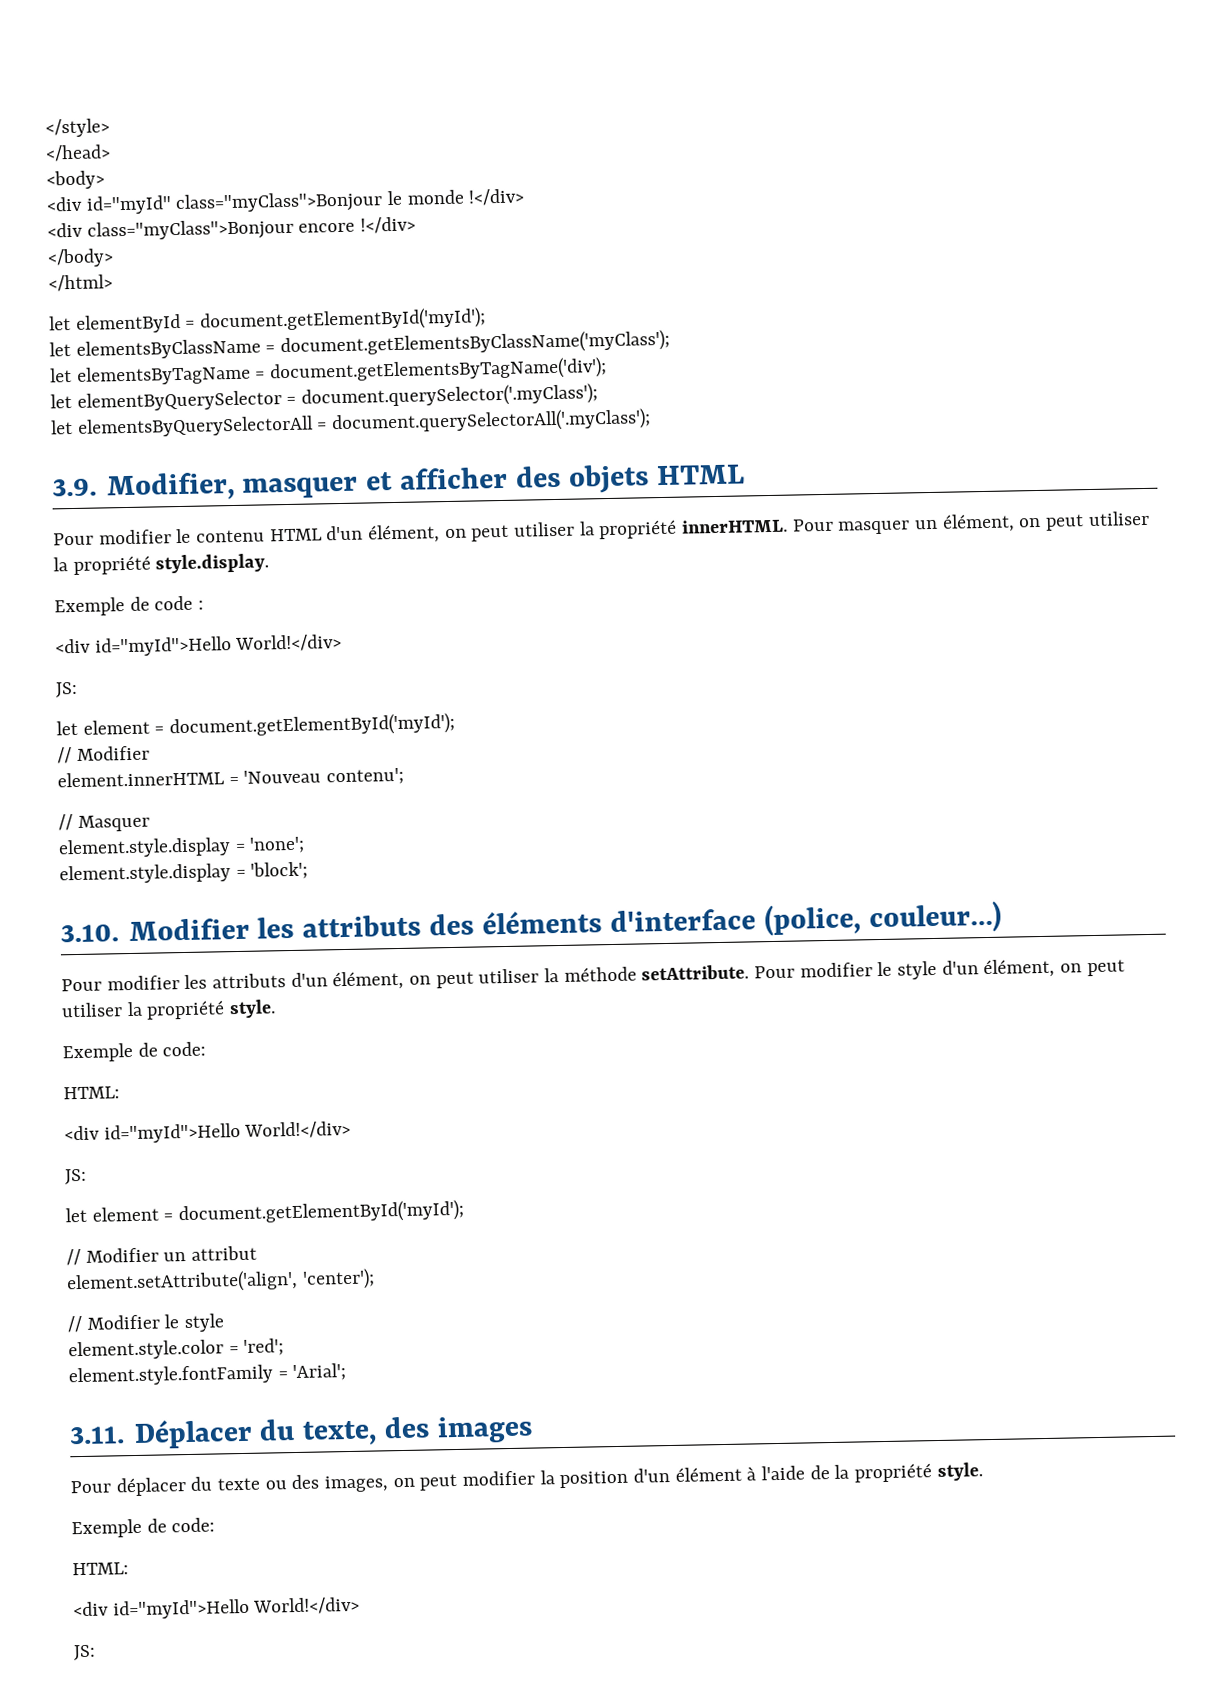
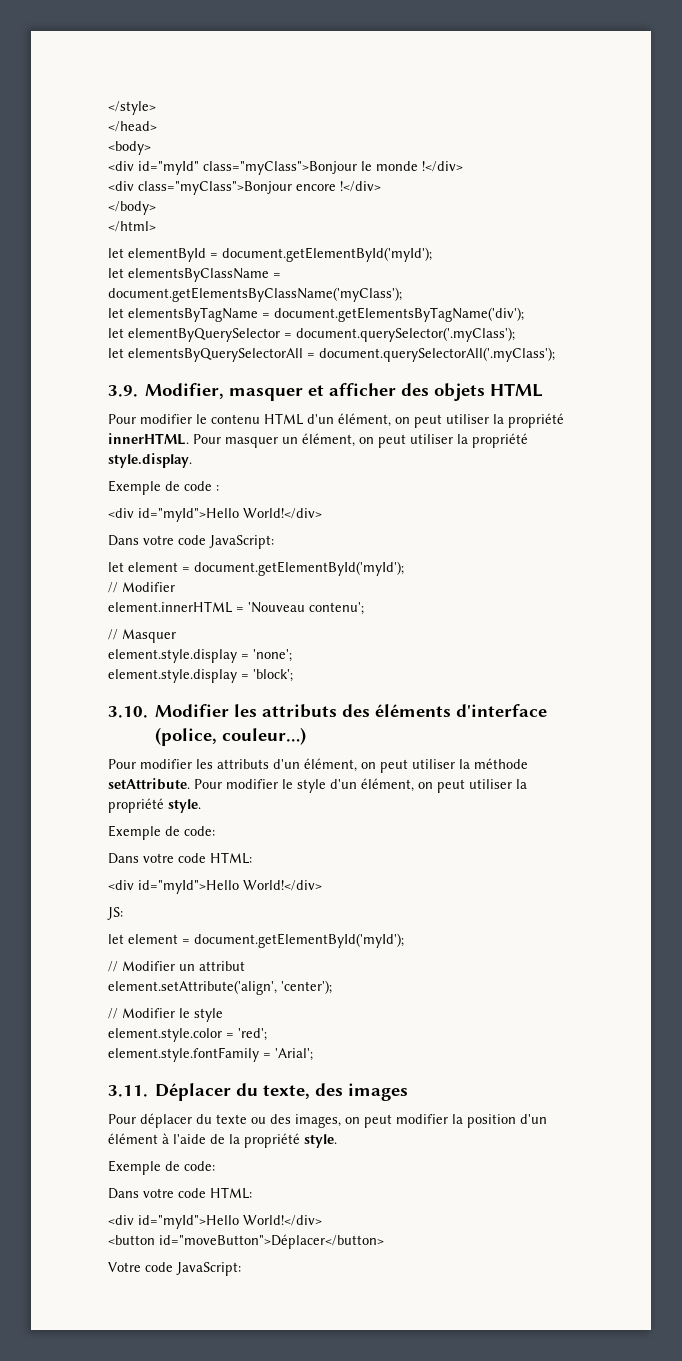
[55,681,78,698] JS: -> [108,535,274,549] Dans votre code JavaScript:
(207, 1049) none -> [108,853,206,864] Dans votre code
[72,1562,129,1576] [73,1596,361,1620] [73,1644,96,1661] HTML: // <div id="myId">Hello World!</div> // JS: -> [108,1187,252,1199] [108,1215,322,1229] [108,1234,384,1249] [108,1262,241,1276] Dans votre code HTML: // <div id="myId">Hello World!</div> // <button id="moveButton">Déplacer</button> // Votre code JavaScript:

